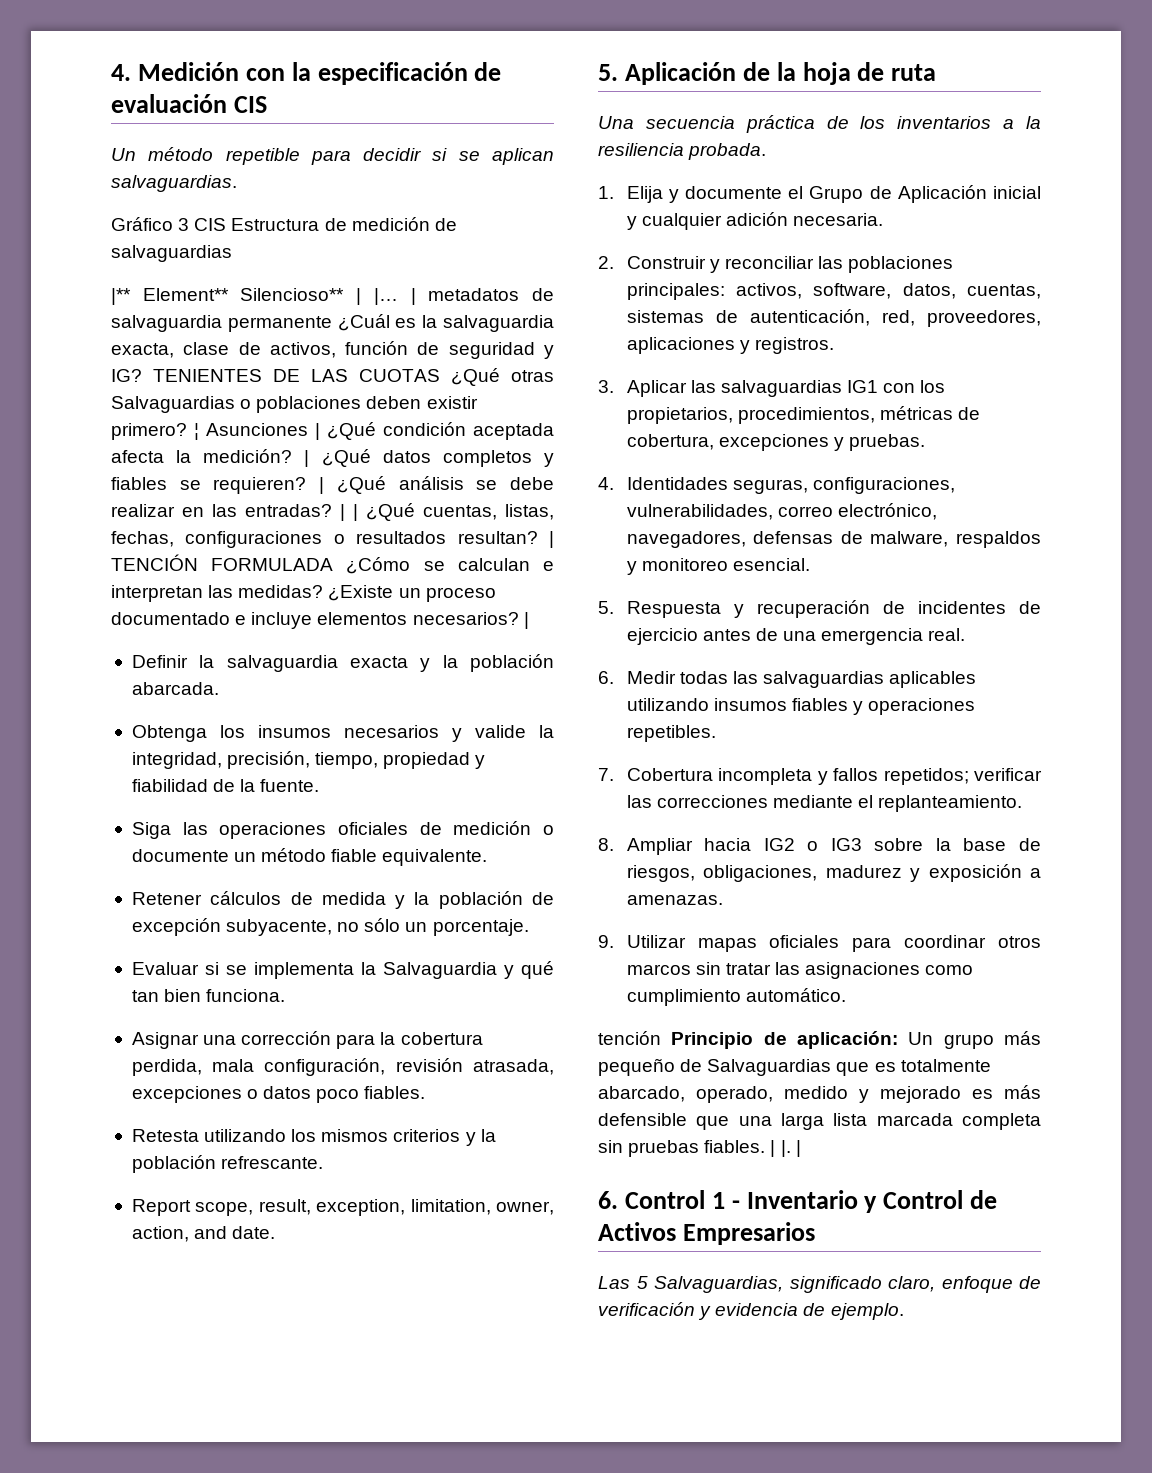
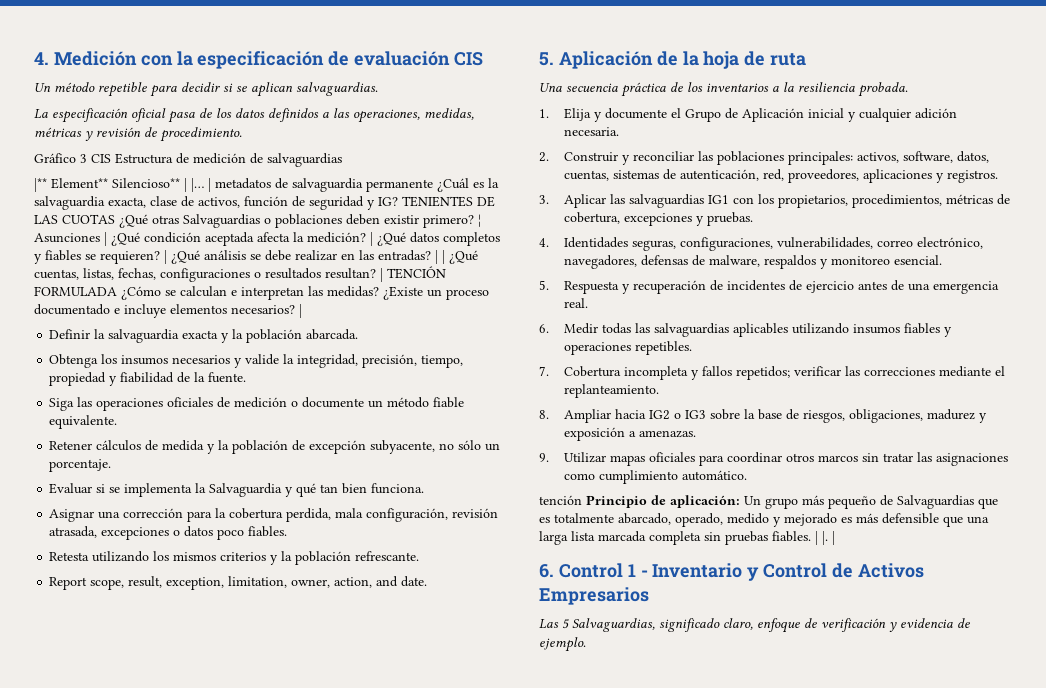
(237, 183) none -> [34,108,474,123] [34,127,242,142] // La especificación oficial pasa de los datos definidos a las operaciones, medidas, métricas y revisión de procedimiento.

